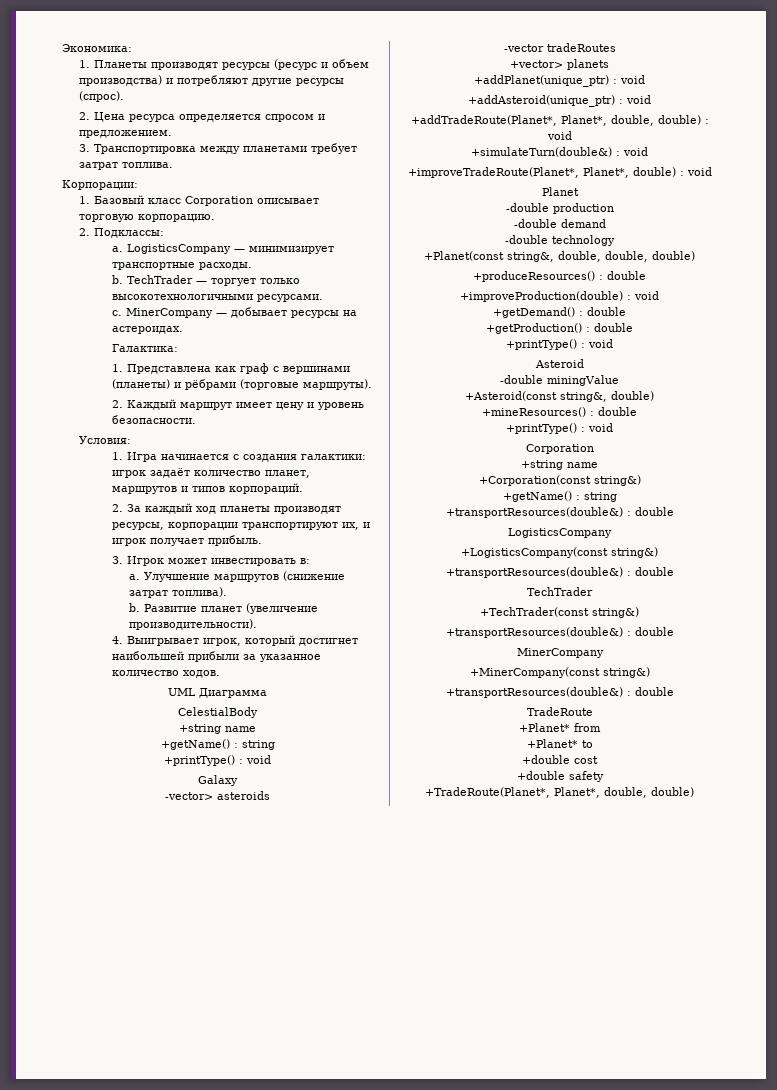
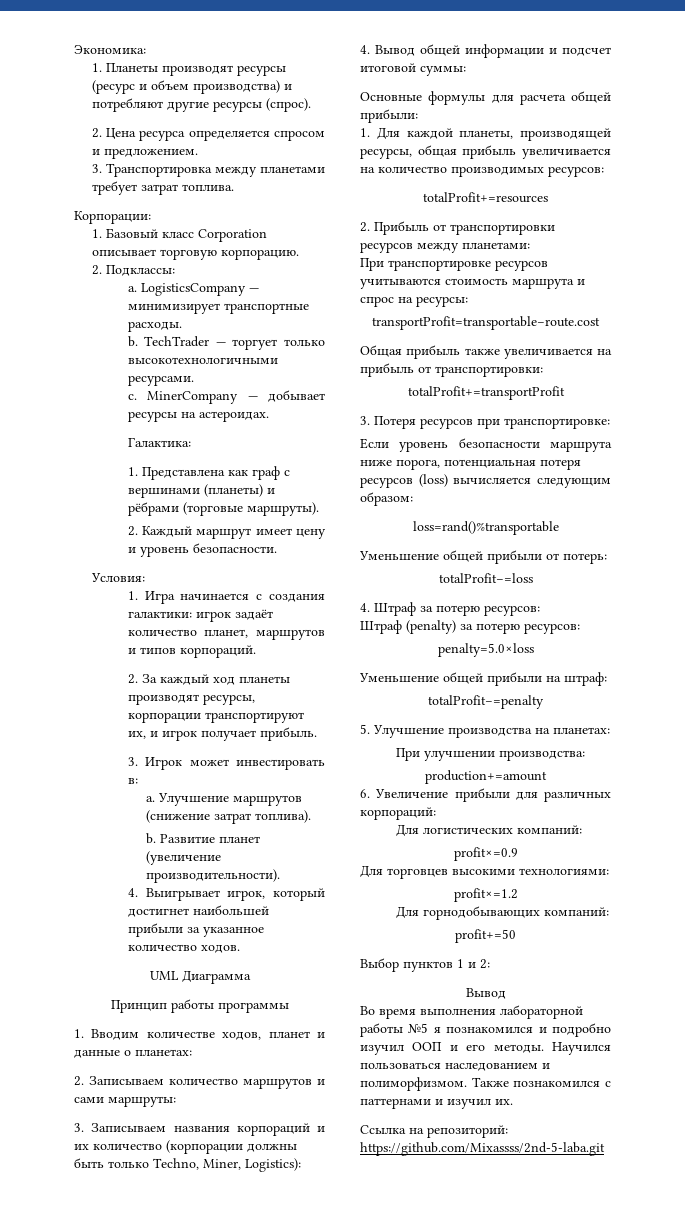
[178,707,258,718] [179,724,256,734] [160,739,275,750] [164,755,271,766] [198,775,238,786] [165,791,270,800] [503,43,616,52] [510,59,609,70] [474,75,645,87] [468,95,651,107] [410,115,709,126] [546,131,572,140] [471,147,648,157] [407,167,712,178] [541,187,579,196] [505,203,614,214] [513,219,606,228] [505,235,615,246] [424,251,695,262] [473,271,646,282] [460,291,659,302] [493,307,626,318] [486,323,633,334] [506,339,613,350] [534,359,584,368] [500,375,619,386] [465,391,654,402] [482,407,637,417] [506,423,613,434] [525,444,594,454] [521,460,598,470] [478,475,641,486] [502,491,617,502] [445,507,674,518] [508,528,612,538] [461,547,658,558] [445,567,674,578] [527,587,593,596] [480,607,639,618] [445,627,674,638] [516,648,604,658] [469,667,650,678] [445,687,674,698] [526,707,593,716] [519,723,601,732] [526,739,593,748] [522,755,598,764] [516,771,604,782] [425,787,694,798] CelestialBody // +string name // +getName() : string // +printType() : void // Galaxy // -vector> asteroids // -vector tradeRoutes // +vector> planets // +addPlanet(unique_ptr) : void // +addAsteroid(unique_ptr) : void // +addTradeRoute(Planet*, Planet*, double, double) : void // +simulateTurn(double&) : void // +improveTradeRoute(Planet*, Planet*, double) : void // Planet // -double production // -double demand // -double technology // +Planet(const string&, double, double, double) // +produceResources() : double // +improveProduction(double) : void // +getDemand() : double // +getProduction() : double // +printType() : void // Asteroid // -double miningValue // +Asteroid(const string&, double) // +mineResources() : double // +printType() : void // Corporation // +string name // +Corporation(const string&) // +getName() : string // +transportResources(double&) : double // LogisticsCompany // +LogisticsCompany(const string&) // +transportResources(double&) : double // TechTrader // +TechTrader(const string&) // +transportResources(double&) : double // MinerCompany // +MinerCompany(const string&) // +transportResources(double&) : double // TradeRoute // +Planet* from // +Planet* to // +double cost // +double safety // +TradeRoute(Planet*, Planet*, double, double) -> [110,999,289,1013] [74,1029,325,1040] [74,1049,192,1058] [74,1076,325,1089] [74,1096,176,1107] [74,1123,325,1136] [74,1140,297,1154] [74,1158,301,1172] [360,44,611,58] [360,63,466,76] [360,91,611,105] [360,109,418,123] [360,127,611,141] [360,145,611,159] [360,166,604,177] [423,192,548,203] [360,221,555,235] [360,242,530,253] [360,258,548,271] [360,278,585,289] [360,296,468,307] [372,316,600,330] [360,345,612,359] [360,363,543,377] [407,386,565,400] [360,416,610,429] [360,438,612,452] [360,459,581,470] [360,474,611,488] [360,492,413,506] [412,521,559,535] [359,550,607,564] [438,573,533,583] [360,602,540,616] [360,620,580,634] [437,643,534,657] [359,672,607,686] [428,695,544,709] [360,724,610,738] [395,748,585,761] [425,770,547,784] [360,788,611,802] [360,807,436,820] [395,824,582,837] [453,847,518,861] [360,865,609,879] [453,888,518,902] [395,906,609,920] [455,929,516,943] [360,958,490,972] [465,988,506,999] [360,1005,583,1019] [360,1023,611,1037] [360,1042,611,1055] [360,1062,550,1071] [360,1077,611,1091] [360,1098,513,1109] [360,1125,508,1138] [360,1142,605,1156] Принцип работы программы // 1. Вводим количестве ходов, планет и данные о планетах: // 2. Записываем количество маршрутов и сами маршруты: // 3. Записываем названия корпораций и их количество (корпорации должны быть только Techno, Miner, Logistics): // 4. Вывод общей информации и подсчет итоговой суммы: // Основные формулы для расчета общей прибыли: // 1. Для каждой планеты, производящей ресурсы, общая прибыль увеличивается на количество производимых ресурсов: // totalProfit+=resources // 2. Прибыль от транспортировки ресурсов между планетами: // При транспортировке ресурсов учитываются стоимость маршрута и спрос на ресурсы: // transportProfit=transportable−route.cost // Общая прибыль также увеличивается на прибыль от транспортировки: // totalProfit+=transportProfit // 3. Потеря ресурсов при транспортировке: // Если уровень безопасности маршрута ниже порога, потенциальная потеря ресурсов (loss) вычисляется следующим образом: // loss=rand()%transportable // Уменьшение общей прибыли от потерь: // totalProfit−=loss // 4. Штраф за потерю ресурсов: // Штраф (penalty) за потерю ресурсов: // penalty=5.0×loss // Уменьшение общей прибыли на штраф: // totalProfit−=penalty // 5. Улучшение производства на планетах: // При улучшении производства: // production+=amount // 6. Увеличение прибыли для различных корпораций: // Для логистических компаний: // profit×=0.9 // Для торговцев высокими технологиями: // profit×=1.2 // Для горнодобывающих компаний: // profit+=50 // Выбор пунктов 1 и 2: // Вывод // Во время выполнения лабораторной работы №5 я познакомился и подробно изучил ООП и его методы. Научился пользоваться наследованием и полиморфизмом. Также познакомился с паттернами и изучил их. // Ссылка на репозиторий: https://github.com/Mixassss/2nd-5-laba.git

